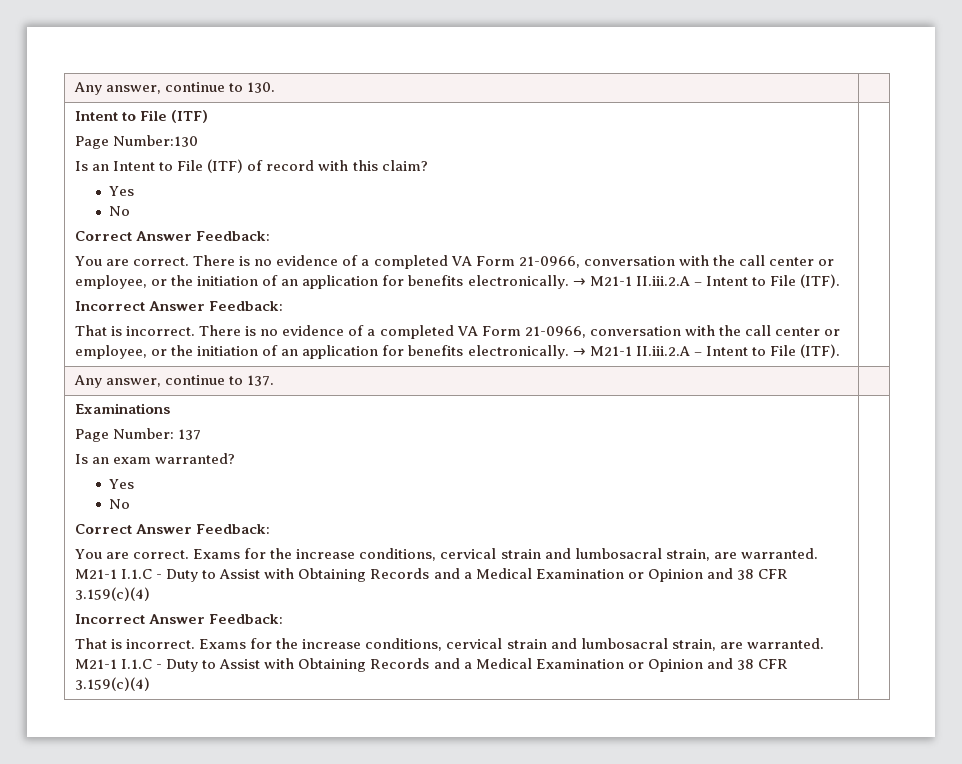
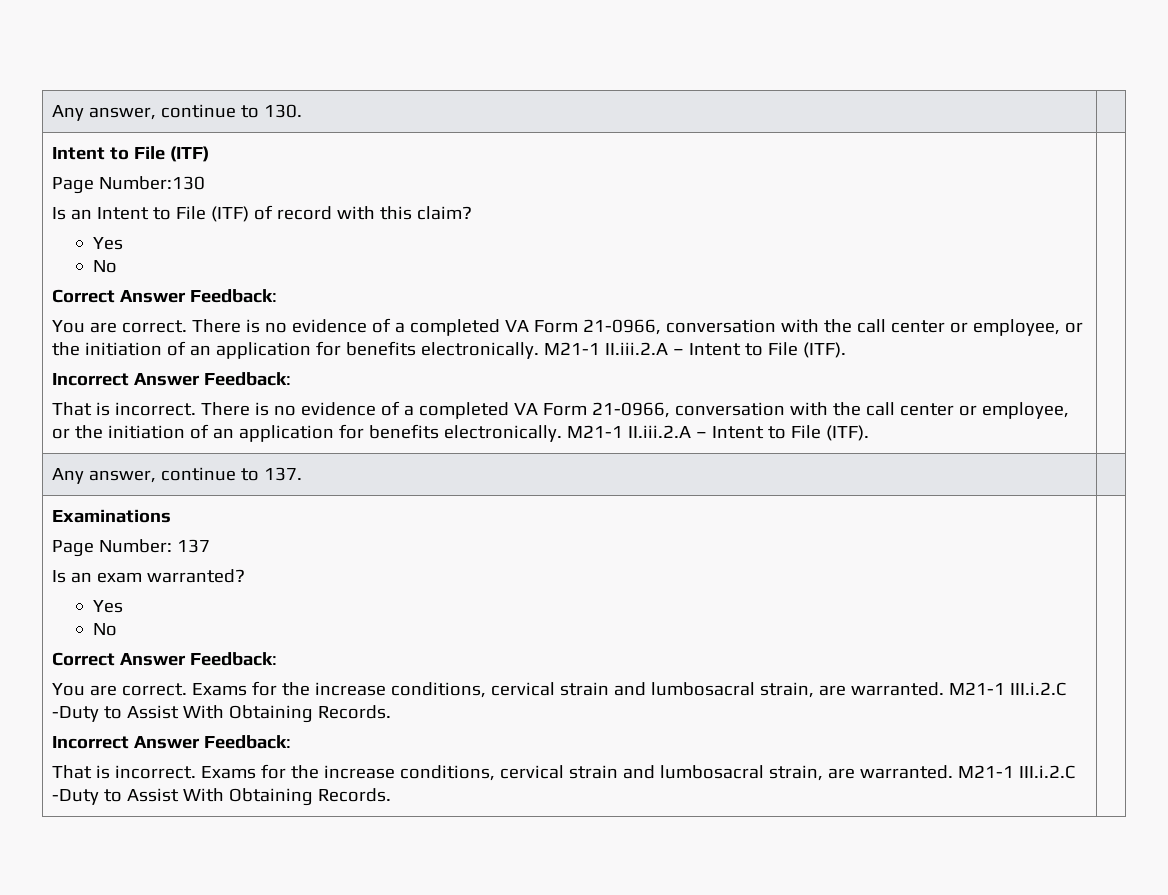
[572,278,586,286] → -> (539, 350) none
[572,348,586,356] → -> (562, 433) none
[121,568,788,582] [75,587,151,601] I.1.C - Duty to Assist with Obtaining Records and a Medical Examination or Opinion and 38 CFR 3.159(c)(4) -> [1009,682,1066,696] [51,705,391,723] III.i.2.C -Duty to Assist With Obtaining Records.
[121,658,788,672] [75,677,151,691] I.1.C - Duty to Assist with Obtaining Records and a Medical Examination or Opinion and 38 CFR 3.159(c)(4) -> [1018,765,1075,779] [51,788,391,806] III.i.2.C -Duty to Assist With Obtaining Records.

